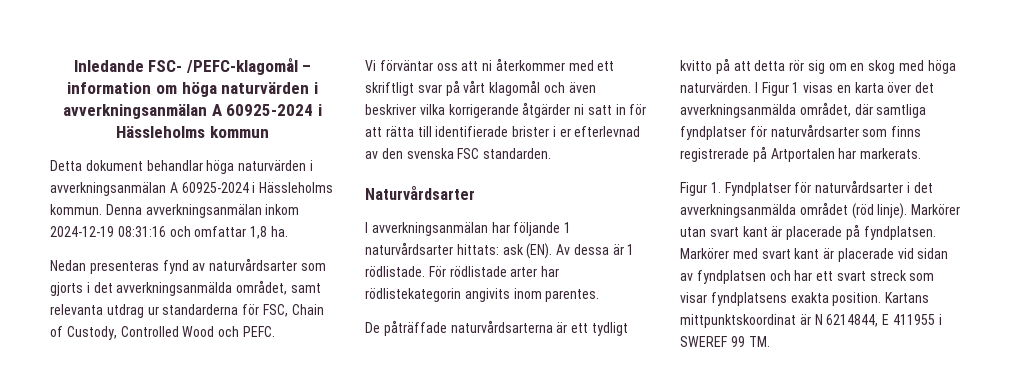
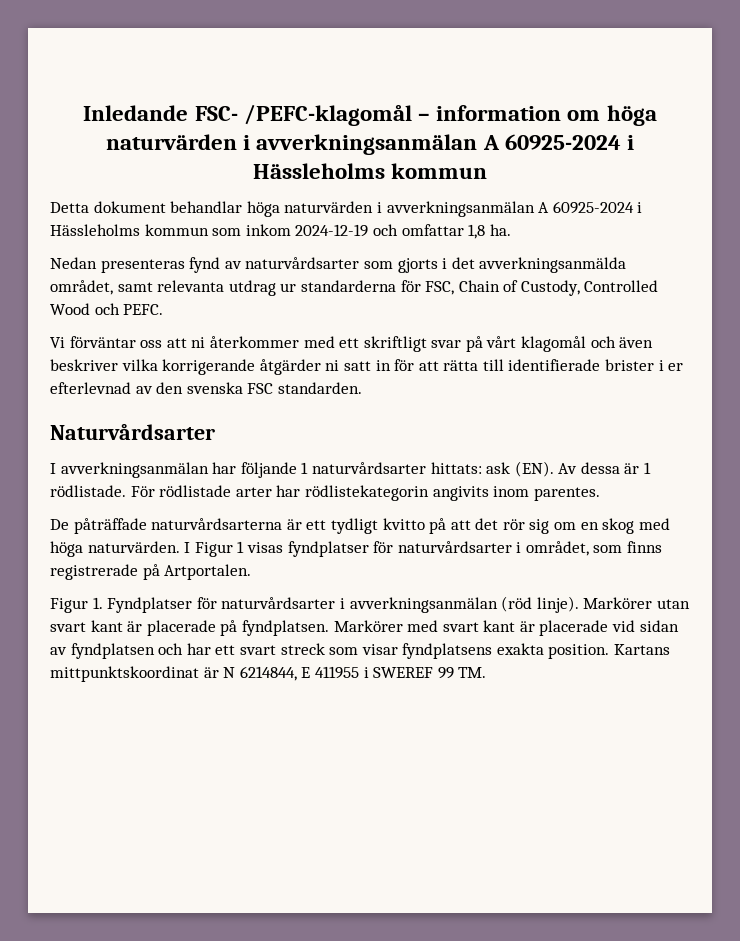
[50,204,262,218] kommun. Denna avverkningsanmälan -> [144,224,242,236] kommun som
[117,226,166,237] 08:31:16 -> (369, 230) none
[754,60,786,71] detta -> [475,518,499,530] det
[836,82,935,93] [680,102,927,118] en karta över det avverkningsanmälda området, där samtliga -> (283, 547) none
(859, 130) none -> [516,541,589,556] i området,
[770,148,922,162] Artportalen har markerats. -> [164,564,252,580] Artportalen.
[913,182,933,193] [680,202,848,218] det avverkningsanmälda området -> [349,597,498,613] avverkningsanmälan

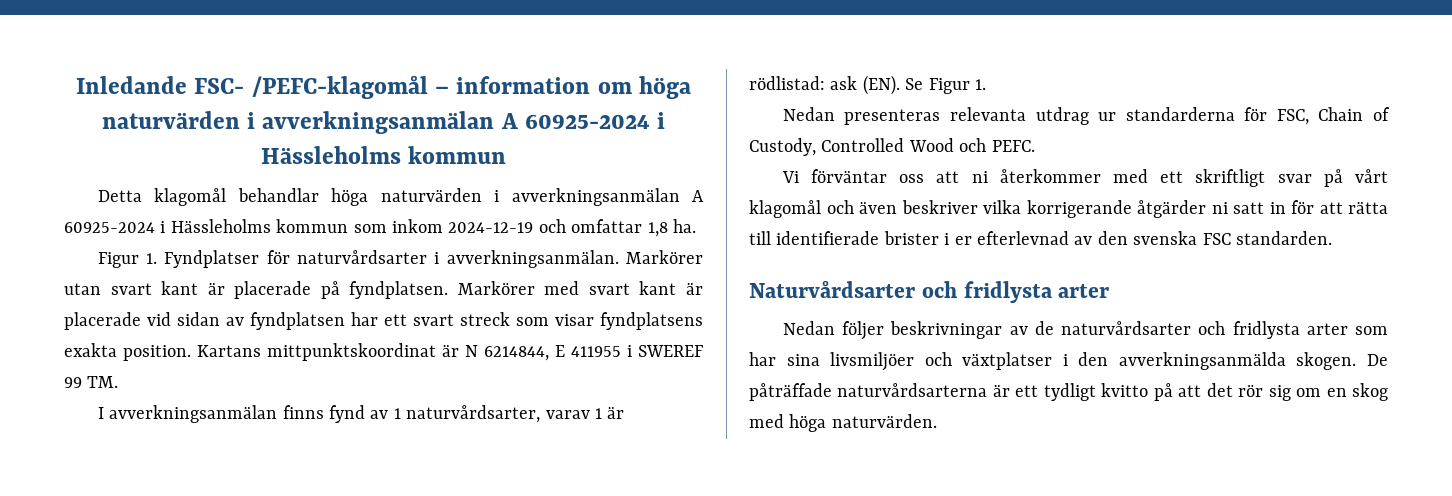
[93,201,166,213] dokument -> [154,188,227,206] klagomål
[50,257,627,273] [50,280,153,295] Nedan presenteras fynd av naturvårdsarter som gjorts i det avverkningsanmälda området, samt -> [97,250,703,268] [64,281,703,299] [64,312,703,330] [64,343,703,361] [64,376,119,388] [97,405,625,423] [749,75,986,95] [782,107,941,125] Figur 1. Fyndplatser för naturvårdsarter i avverkningsanmälan. Markörer utan svart kant är placerade på fyndplatsen. Markörer med svart kant är placerade vid sidan av fyndplatsen har ett svart streck som visar fyndplatsens exakta position. Kartans mittpunktskoordinat är N 6214844, E 411955 i SWEREF 99 TM. // I avverkningsanmälan finns fynd av 1 naturvårdsarter, varav 1 är rödlistad: ask (EN). Se Figur 1. // Nedan presenteras
[50,461,652,478] [50,485,600,501] // I avverkningsanmälan har följande 1 naturvårdsarter hittats: ask (EN). Av dessa är 1 rödlistade. För rödlistade arter har rödlistekategorin angivits inom parentes. // -> [921,281,1110,303] [782,321,1388,340] [749,352,1357,371] och fridlysta arter // Nedan följer beskrivningar av de naturvårdsarter och fridlysta arter som har sina livsmiljöer och växtplatser i den avverkningsanmälda skogen.
[184,541,663,557] [50,564,252,580] [50,596,690,613] [50,620,679,636] [50,643,671,659] [50,666,487,682] I Figur 1 visas fyndplatser för naturvårdsarter i området, som finns registrerade på Artportalen. // Figur 1. Fyndplatser för naturvårdsarter i avverkningsanmälan (röd linje). Markörer utan svart kant är placerade på fyndplatsen. Markörer med svart kant är placerade vid sidan av fyndplatsen och har ett svart streck som visar fyndplatsens exakta position. Kartans mittpunktskoordinat är N 6214844, E 411955 i SWEREF 99 TM. -> (937, 421) none

